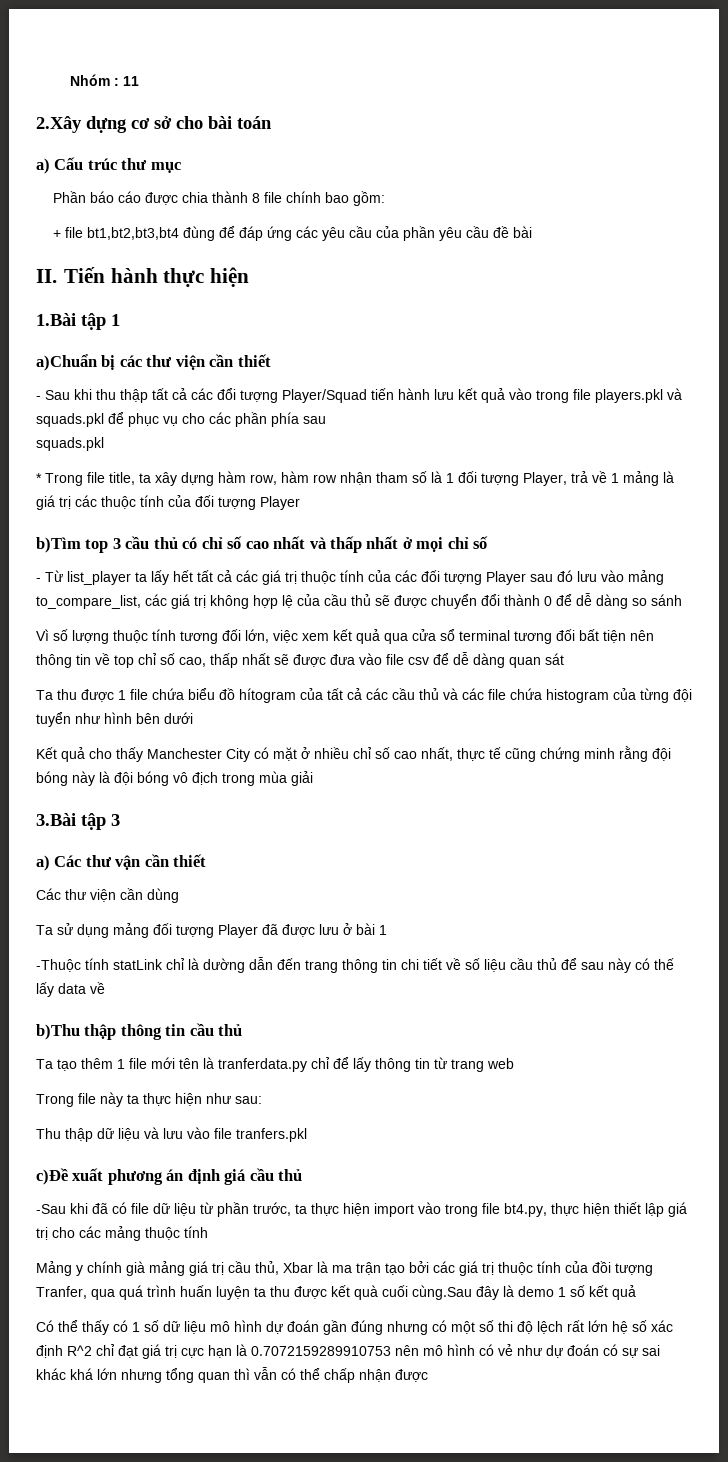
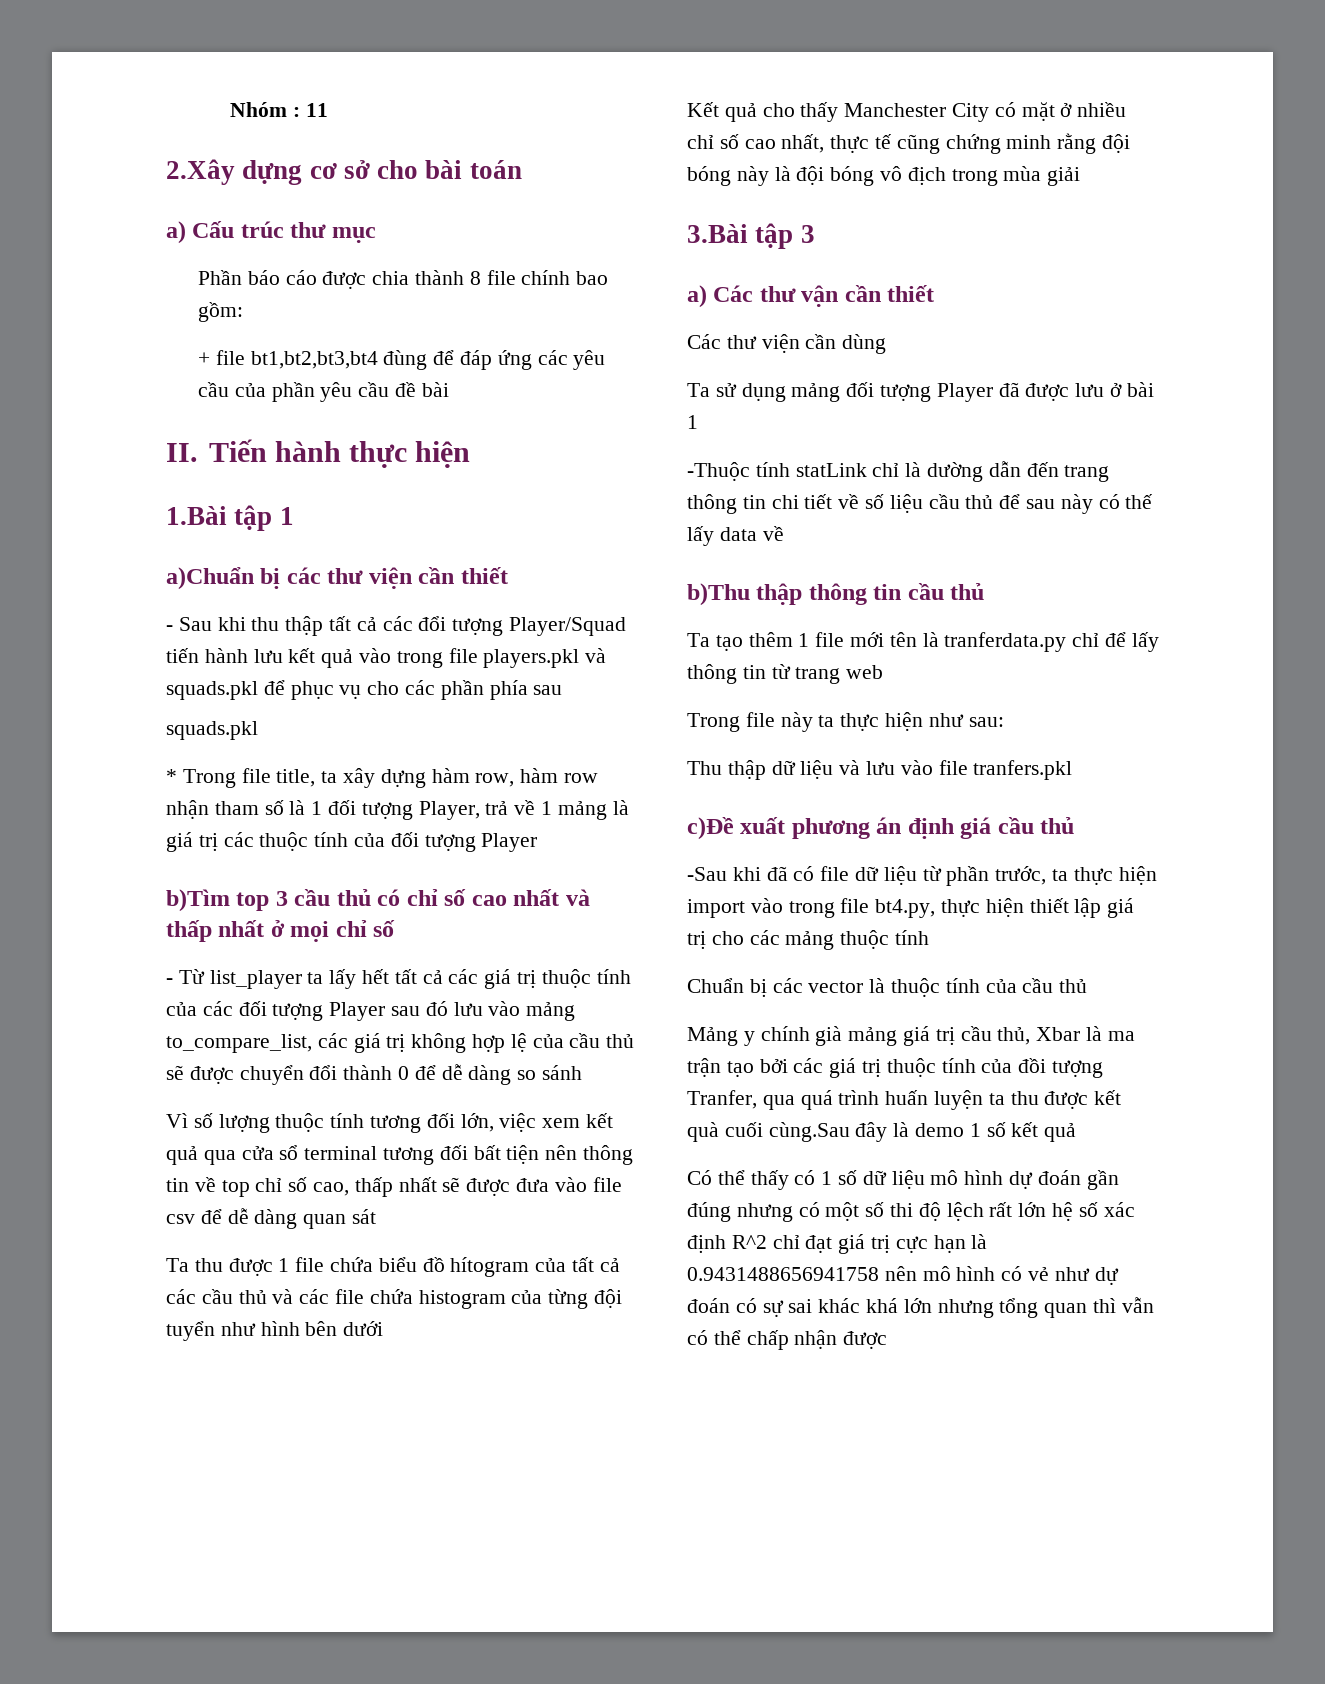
(208, 1232) none -> [687,978,1088,997] // Chuẩn bị các vector là thuộc tính của cầu thủ
[251,1346,391,1356] 0.7072159289910753 -> [687,1267,879,1281] 0.9431488656941758

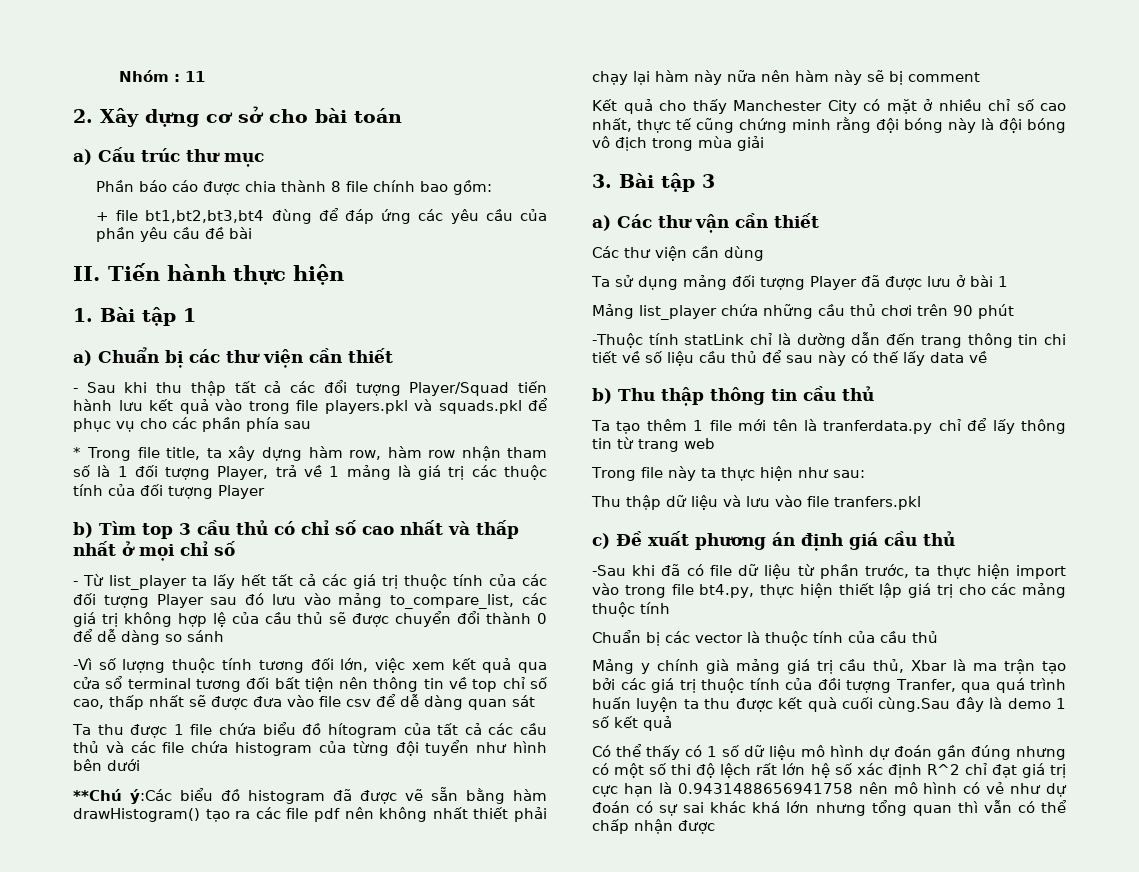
[166,159,235,185] 2.Xây -> [73,108,139,127] 2. Xây
[166,506,227,525] 1.Bài -> [73,307,135,322] 1. Bài
[166,567,254,590] a)Chuẩn -> [73,347,159,366] a) Chuẩn
[166,721,258,740] // squads.pkl -> (311, 425) none
[166,889,230,912] b)Tìm -> [73,521,136,538] b) Tìm
[166,1113,188,1128] Vì -> [73,658,92,670] -Vì
(384, 1328) none -> [73,787,547,804] [73,807,548,822] [592,70,980,85] // **Chú ý:Các biểu đồ histogram đã được vẽ sẵn bằng hàm drawHistogram() tạo ra các file pdf nên không nhất thiết phải chạy lại hàm này nữa nên hàm này sẽ bị comment
[687,224,748,243] 3.Bài -> [592,173,654,188] 3. Bài
(698, 422) none -> [592,304,1014,320] // Mảng list_player chứa những cầu thủ chơi trên 90 phút
[687,583,750,606] b)Thu -> [592,388,655,404] b) Thu
[687,817,734,840] c)Đề -> [592,531,642,549] c) Đề

